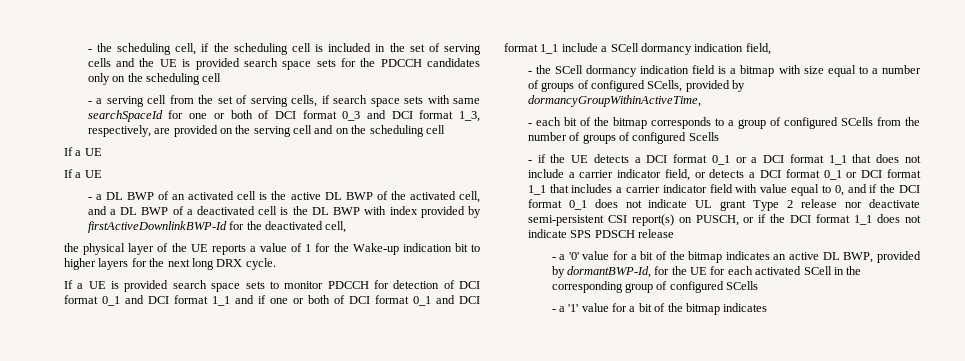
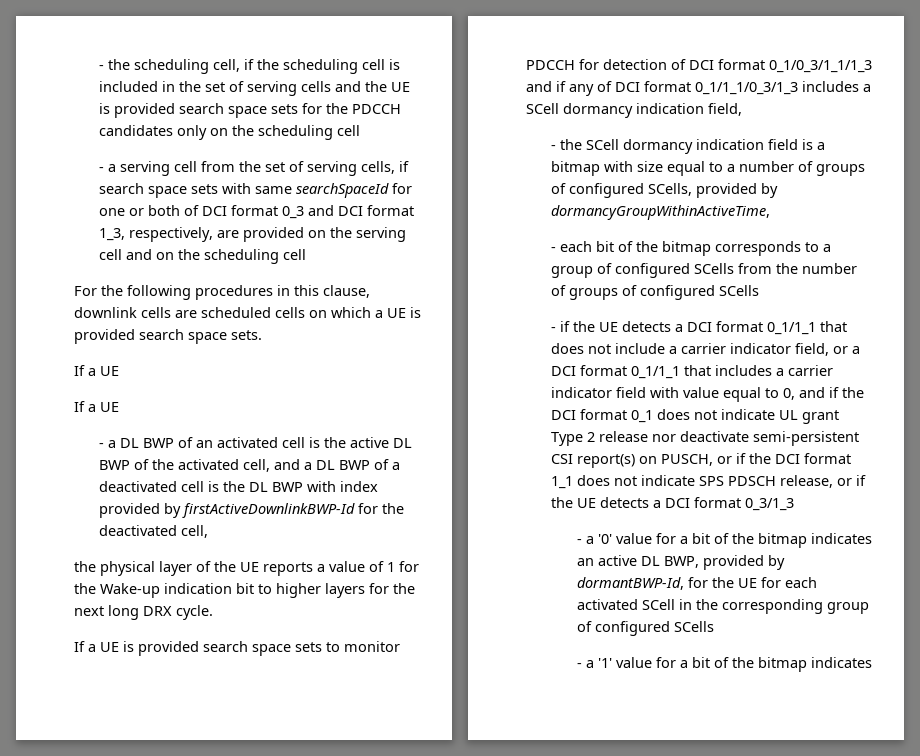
(445, 129) none -> [74,285,370,300] [74,307,421,318] [74,329,262,344] // For the following procedures in this clause, downlink cells are scheduled cells on which a UE is provided search space sets.
[102,295,480,306] [504,43,598,54] 0_1 and DCI format 1_1 and if one or both of DCI format 0_1 and DCI format 1_1 include -> [769,60,872,73] [526,81,859,96] 0_1/0_3/1_1/1_3 and if any of DCI format 0_1/1_1/0_3/1_3 includes
[688,132,719,141] Scells -> [719,285,760,296] SCells
[711,154,847,165] 0_1 or a DCI format 1_1 -> [767,322,817,335] 0_1/1_1
[709,169,921,180] [527,185,546,195] detects a DCI format 0_1 or DCI format 1_1 -> [852,346,861,354] [551,365,681,379] a DCI format 0_1/1_1
[637,229,674,238] release -> [780,475,867,488] [551,497,795,511] release, or if the UE detects a DCI format 0_3/1_3

